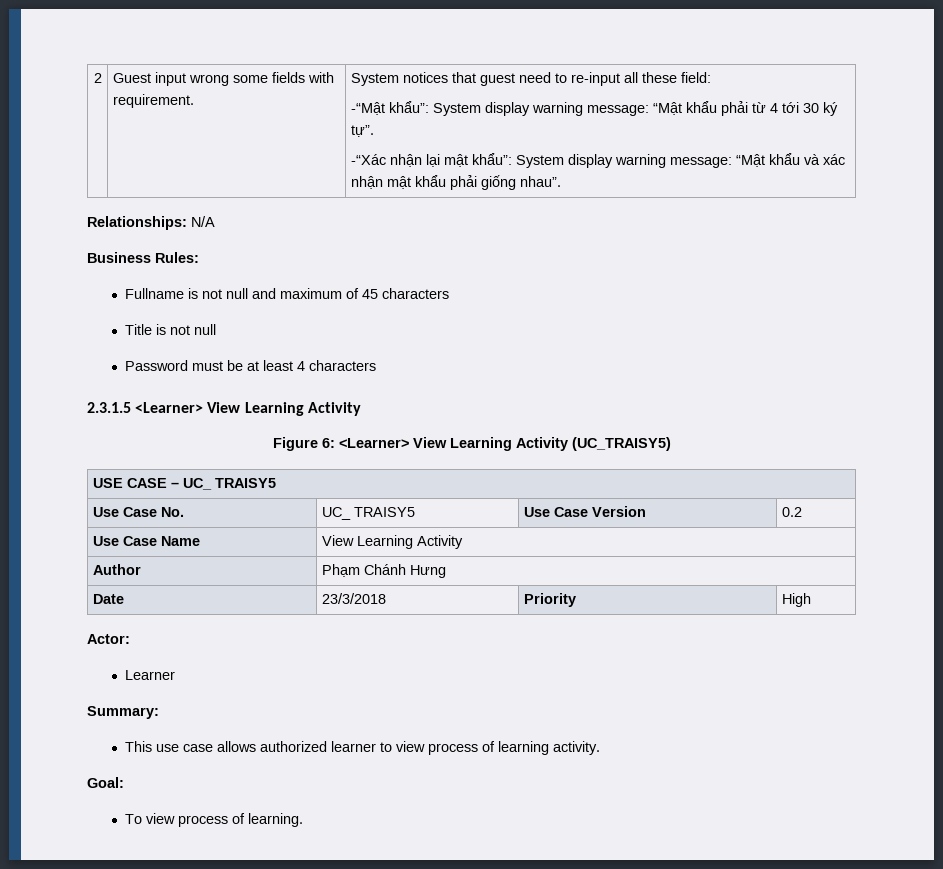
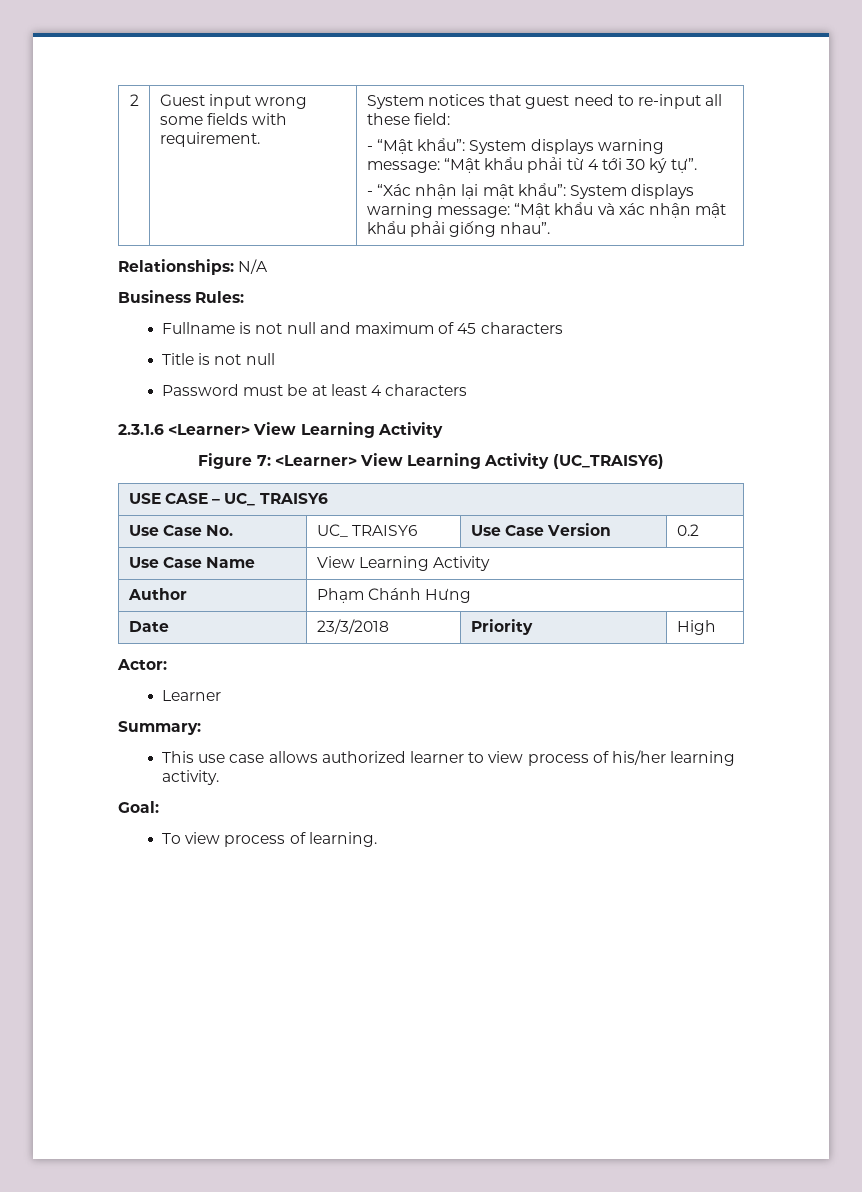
[350,101,530,116] -“Mật khẩu”: System display -> [366,138,594,154] - “Mật khẩu”: System displays
[350,154,386,165] -“Xác -> [366,184,412,196] - “Xác
[567,154,613,168] display -> [631,184,695,199] displays
[87,402,131,413] 2.3.1.5 -> [118,424,164,435] 2.3.1.6
[321,437,671,451] 6: <Learner> View Learning Activity (UC_TRAISY5) -> [256,453,664,469] 7: <Learner> View Learning Activity (UC_TRAISY6)
[214,478,276,488] TRAISY5 -> [259,493,328,504] TRAISY6
[353,507,415,517] TRAISY5 -> [352,525,418,536] TRAISY6
(496, 746) none -> [611,750,666,765] his/her

